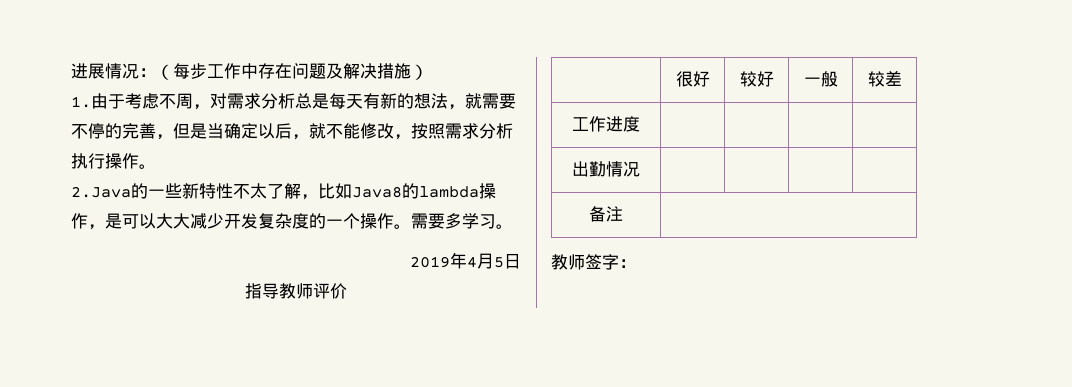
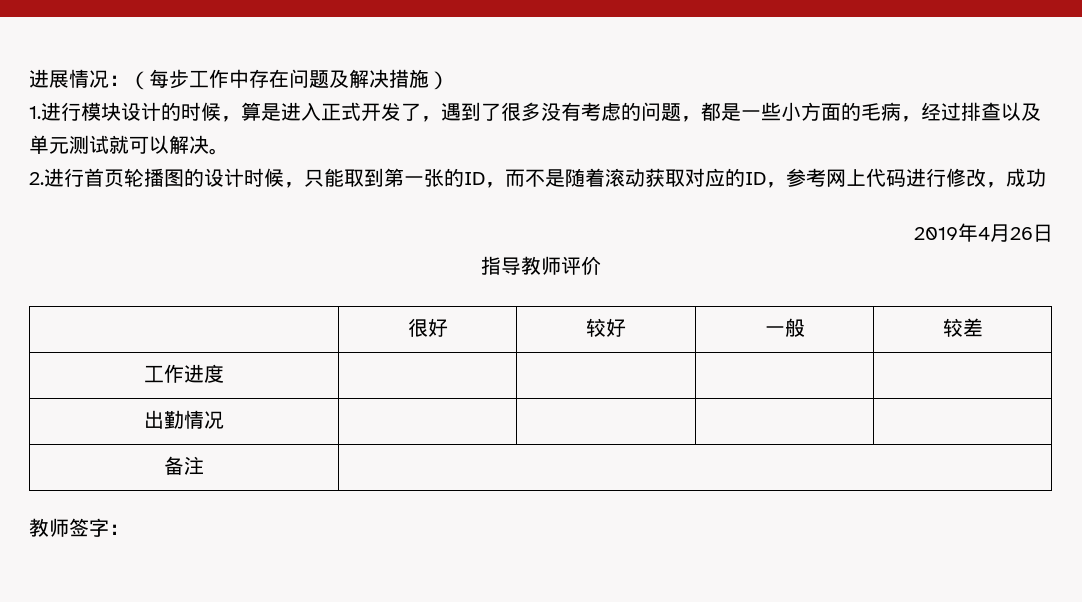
[91,93,516,110] [71,123,513,140] [71,153,156,169] [71,183,496,200] [71,213,513,230] 由于考虑不周，对需求分析总是每天有新的想法，就需要不停的完善，但是当确定以后，就不能修改，按照需求分析执行操作。 // 2.Java的一些新特性不太了解，比如Java8的lambda操作，是可以大大减少开发复杂度的一个操作。需要多学习。 -> [41,102,1041,122] [29,135,229,155] [29,168,1046,188] 进行模块设计的时候，算是进入正式开发了，遇到了很多没有考虑的问题，都是一些小方面的毛病，经过排查以及单元测试就可以解决。 // 2.进行首页轮播图的设计时候，只能取到第一张的ID，而不是随着滚动获取对应的ID，参考网上代码进行修改，成功
[494,257,504,268] 5 -> [1010,227,1033,240] 26

